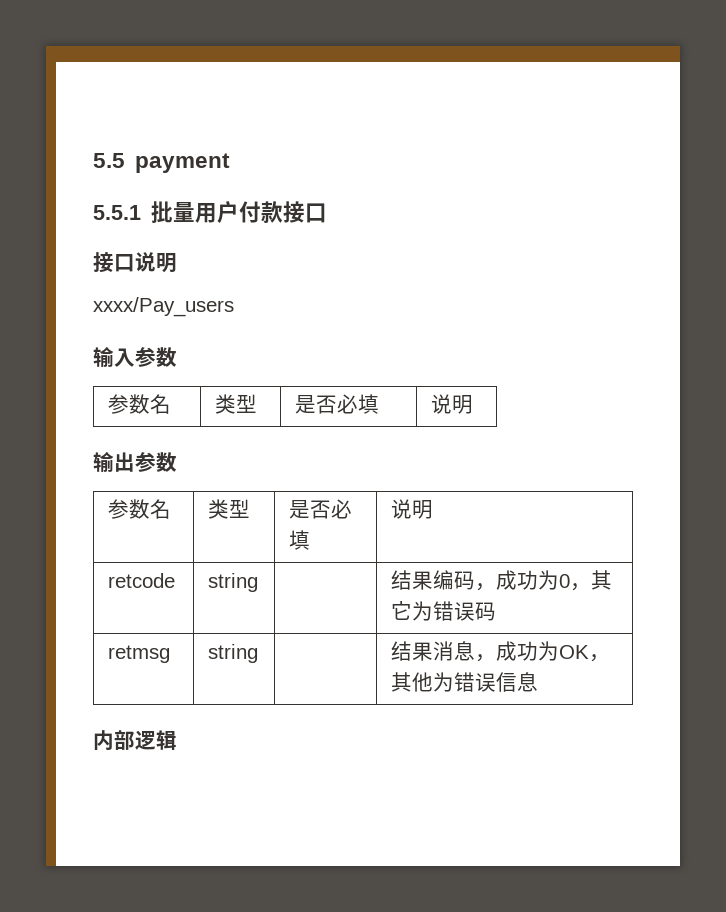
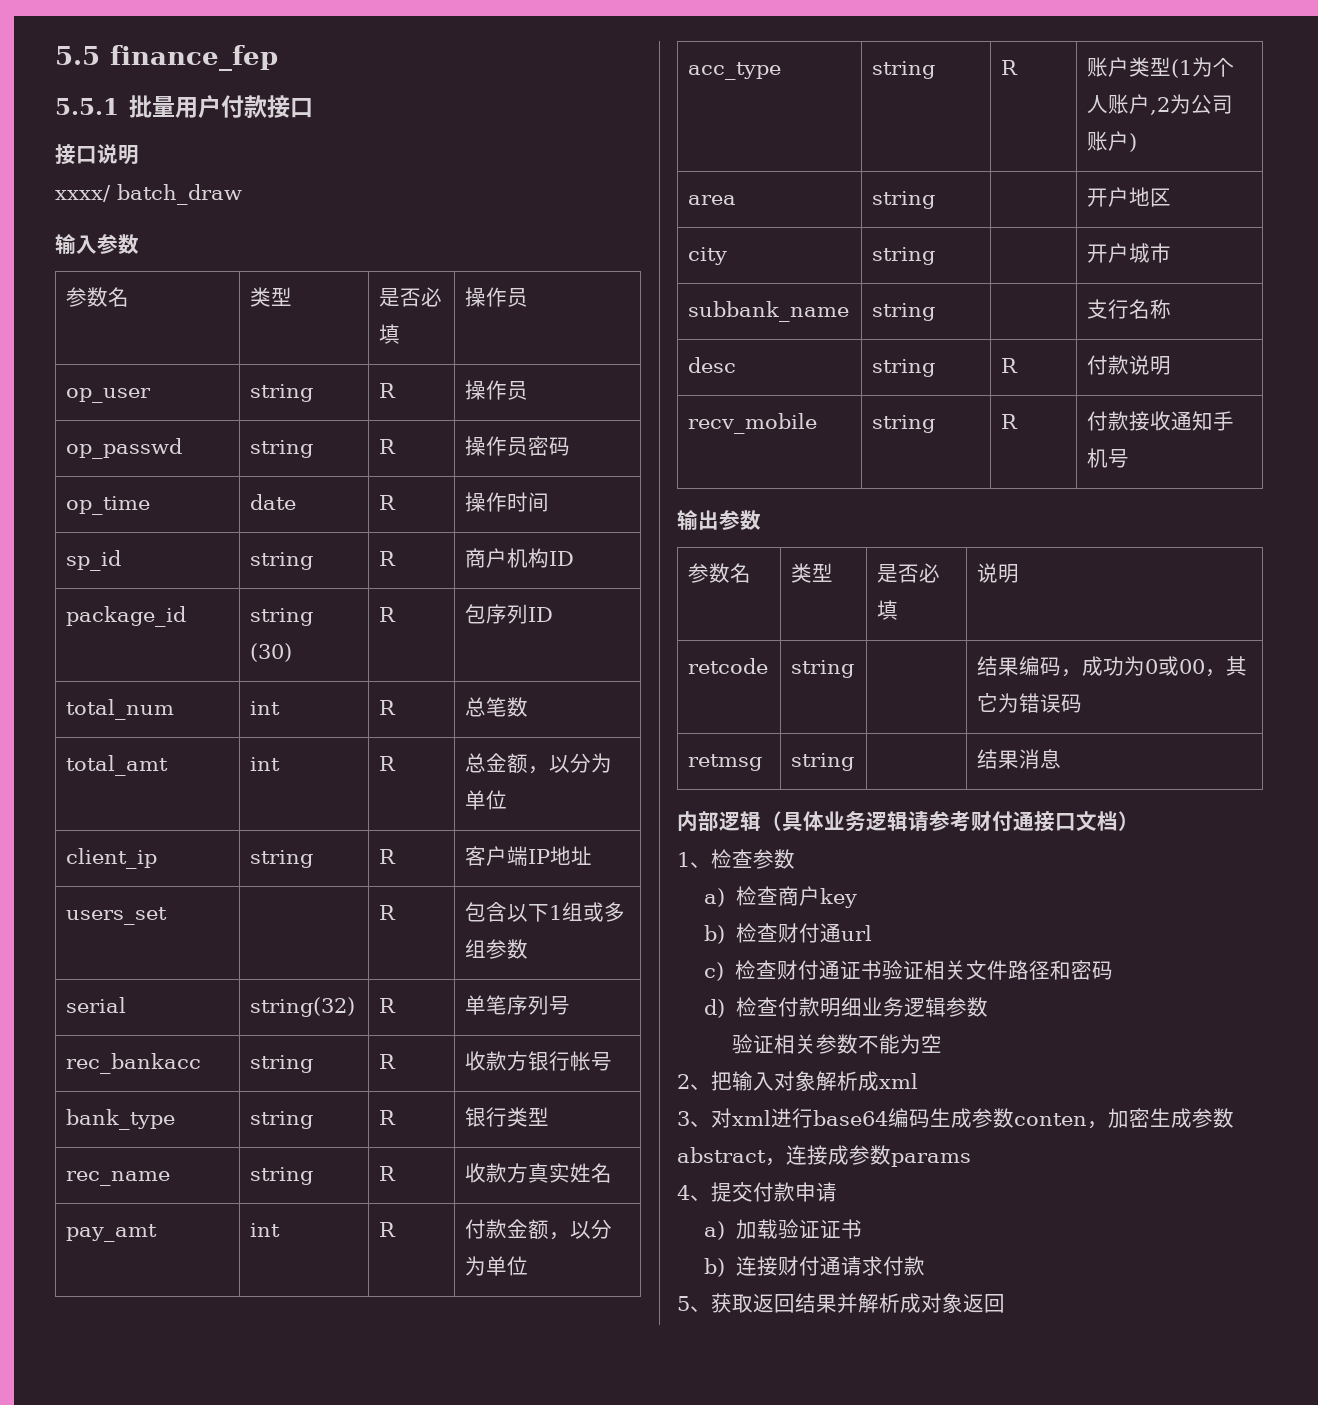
[135,153,231,173] payment -> [110,45,279,71] finance_fep
[93,297,234,317] xxxx/Pay_users -> [55,184,242,205] xxxx/ batch_draw
[430,394,473,414] 说明 -> [465,287,529,307] [66,388,152,403] [250,384,314,402] [379,383,397,398] [465,380,529,400] [66,438,183,459] [250,440,314,458] [379,439,397,454] [465,436,571,456] [66,496,151,515] [250,494,297,510] [379,495,397,510] [465,492,550,512] [66,550,122,571] [250,552,314,570] [379,551,397,566] [465,548,575,568] [66,606,187,627] [250,608,314,626] [250,643,293,662] [379,607,397,622] [465,604,554,624] [66,699,175,720] [250,701,281,715] [379,700,397,715] [465,697,529,717] [66,755,169,776] [250,757,281,771] [379,756,397,771] [465,753,613,774] [465,790,508,810] [66,848,158,869] [250,850,314,868] [379,849,397,864] [465,846,593,866] [66,907,168,925] [379,905,397,920] [465,902,626,922] [465,939,529,959] [66,997,127,1013] [250,997,356,1017] [379,998,397,1013] [465,995,571,1015] [66,1053,202,1074] [250,1055,314,1073] [379,1054,397,1069] [465,1051,613,1071] [66,1109,176,1130] [250,1111,314,1129] [379,1110,397,1125] [465,1107,550,1127] [66,1171,171,1186] [250,1167,314,1185] [379,1166,397,1181] [465,1163,613,1183] [66,1224,158,1242] [250,1223,281,1237] [379,1222,397,1237] [465,1219,613,1240] [465,1256,529,1276] [688,62,782,80] [872,61,936,79] [1001,60,1019,75] [1087,57,1235,78] [1087,94,1234,115] [1087,131,1138,152] [688,195,737,205] [872,191,936,209] [1087,187,1172,207] [688,247,728,265] [872,247,936,265] [1087,243,1172,263] [688,301,850,322] [872,303,936,321] [1087,299,1172,319] [688,357,737,373] [872,359,936,377] [1001,358,1019,373] [1087,355,1172,375] [688,413,818,434] [872,415,936,433] [1001,414,1019,429] [1087,411,1235,431] [1087,448,1130,468] 操作员 // op_user | string | R | 操作员 // op_passwd | string | R | 操作员密码 // op_time | date | R | 操作时间 // sp_id | string | R | 商户机构ID // package_id | string (30) | R | 包序列ID // total_num | int | R | 总笔数 // total_amt | int | R | 总金额，以分为单位 // client_ip | string | R | 客户端IP地址 // users_set | | R | 包含以下1组或多组参数 // serial | string(32) | R | 单笔序列号 // rec_bankacc | string | R | 收款方银行帐号 // bank_type | string | R | 银行类型 // rec_name | string | R | 收款方真实姓名 // pay_amt | int | R | 付款金额，以分为单位 // acc_type | string | R | 账户类型(1为个人账户,2为公司账户) // area | string | | 开户地区 // city | string | | 开户城市 // subbank_name | string | | 支行名称 // desc | string | R | 付款说明 // recv_mobile | string | R | 付款接收通知手机号
(570, 581) none -> [1158,656,1206,676] 或00
[474,641,610,662] [390,672,538,692] [93,730,177,751] ，成功为OK，其他为错误信息 // 内部逻辑 -> [677,811,1139,832] [677,849,795,869] [704,886,857,908] [704,923,872,944] [704,960,1113,981] [704,997,988,1018] [731,1034,942,1054] [677,1071,918,1091] [677,1108,1234,1129] [677,1145,971,1167] [677,1182,837,1202] [704,1219,862,1240] [704,1256,925,1277] [677,1293,1005,1313] // 内部逻辑（具体业务逻辑请参考财付通接口文档） // 1、检查参数 // a)检查商户key // b)检查财付通url // c)检查财付通证书验证相关文件路径和密码 // d)检查付款明细业务逻辑参数 // 验证相关参数不能为空 // 2、把输入对象解析成xml // 3、对xml进行base64编码生成参数conten，加密生成参数abstract，连接成参数params // 4、提交付款申请 // a)加载验证证书 // b)连接财付通请求付款 // 5、获取返回结果并解析成对象返回

